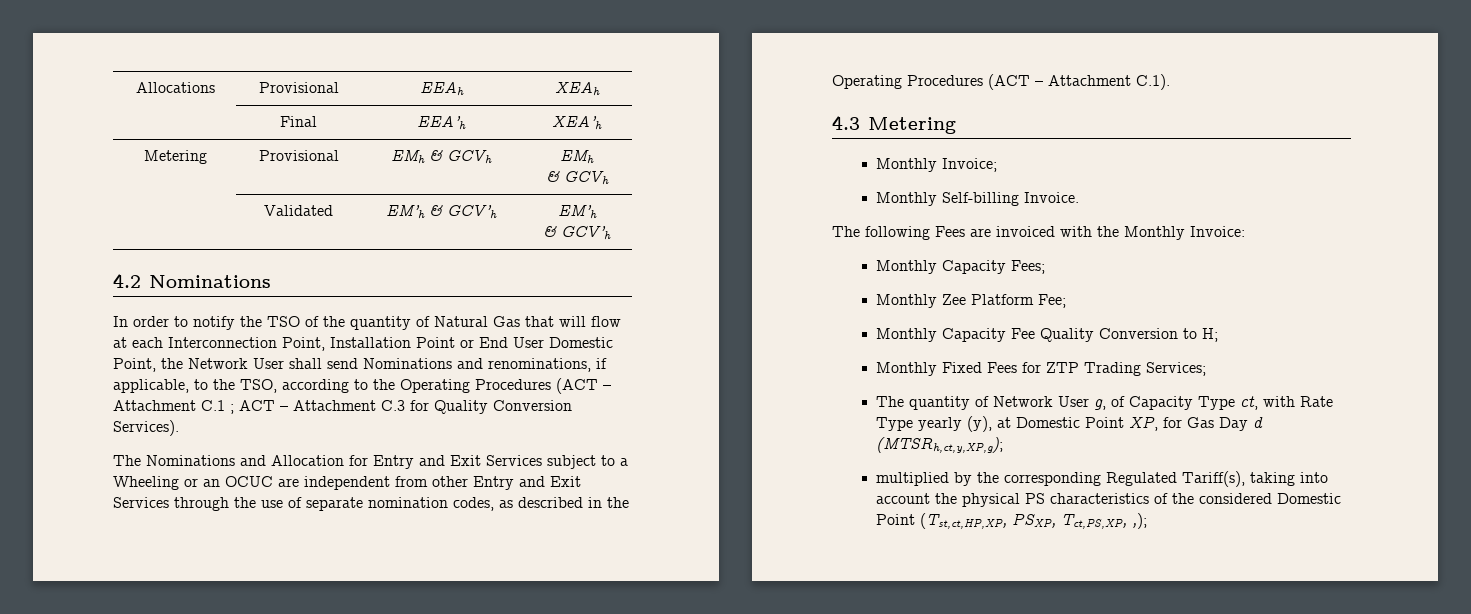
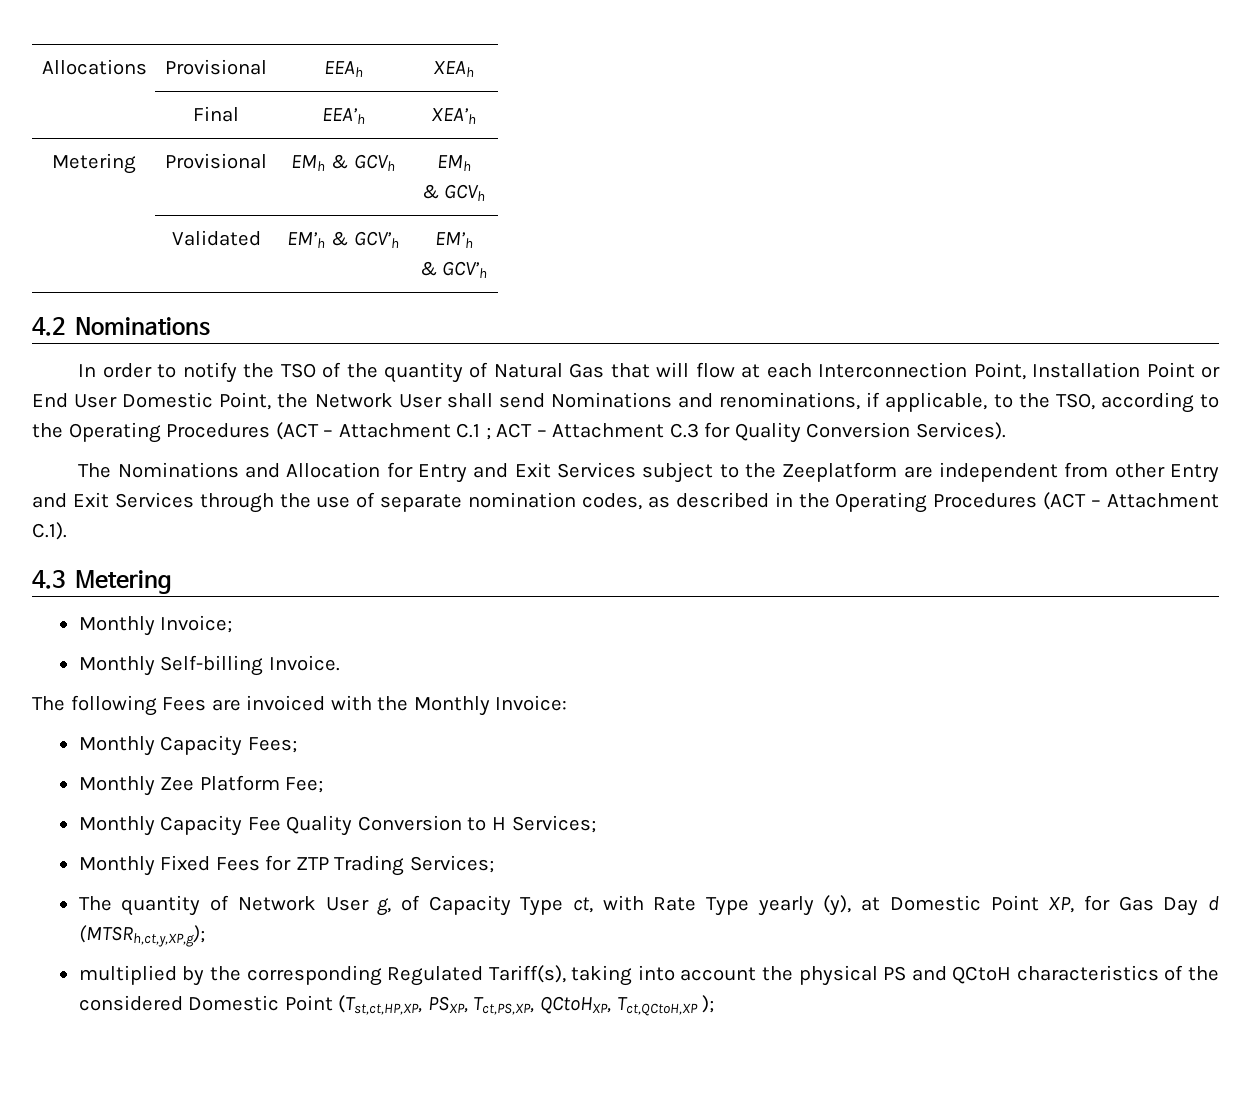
[620,458,628,466] [113,476,273,490] a Wheeling or an OCUC -> [745,462,898,482] the Zeeplatform
[1202,328,1219,342] H; -> [492,815,596,833] H Services;
(1046, 498) none -> [911,966,1012,984] and QCtoH
[1132,513,1148,529] ,); -> [540,995,715,1016] QCtoHXP, Tct,QCtoH,XP );

